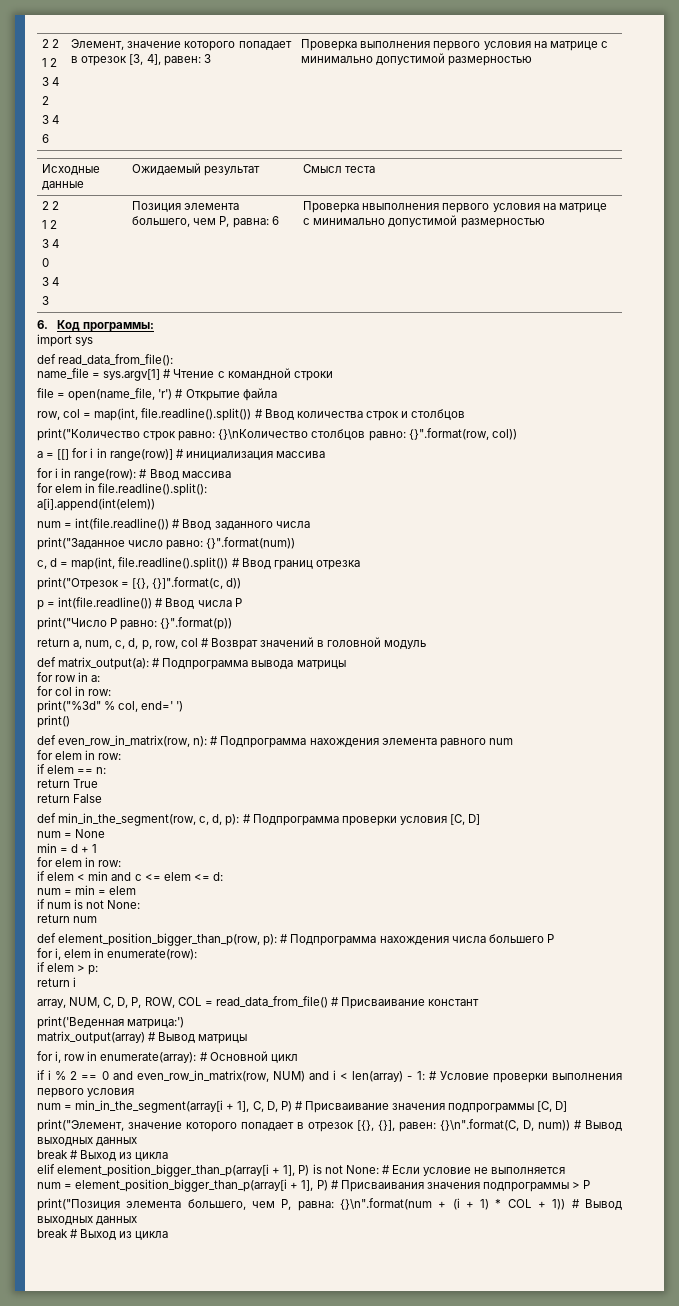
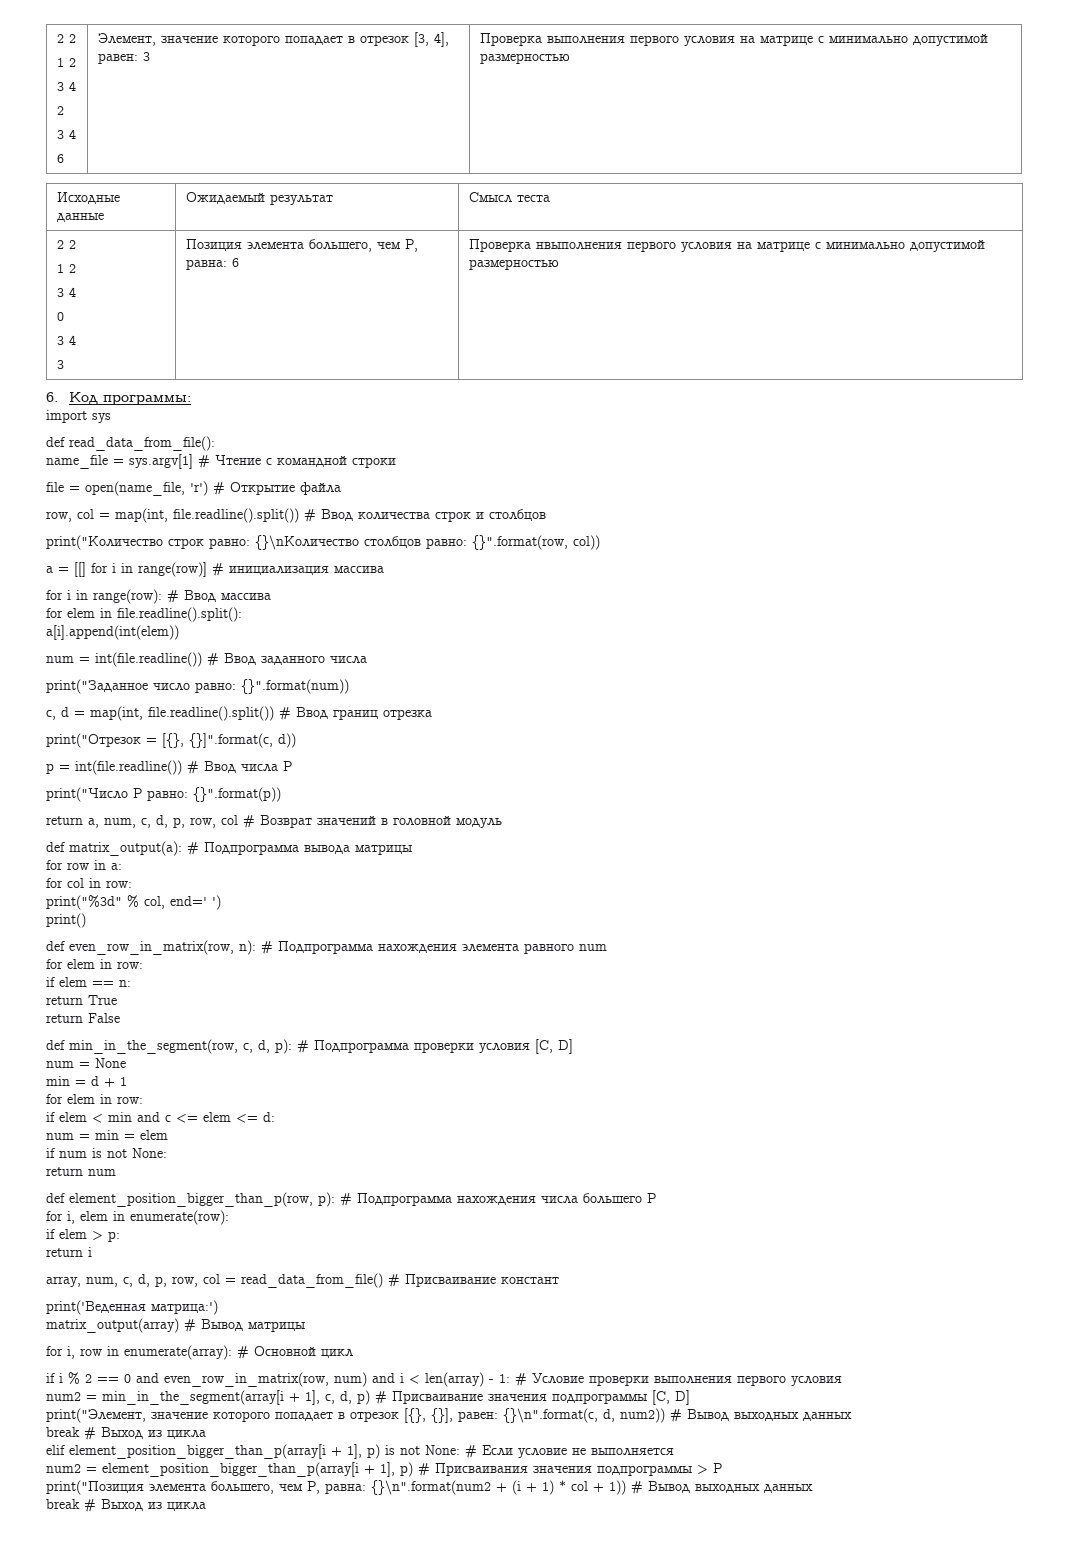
[69,997,202,1008] NUM, C, D, P, ROW, COL -> [86,1274,220,1287] num, c, d, p, row, col
[272,1071,305,1082] NUM) -> [334,1372,367,1387] num)
[37,1103,61,1110] num -> [46,1392,81,1401] num2
[252,1101,292,1112] C, D, P) -> [325,1390,370,1405] c, d, p)
[440,1119,570,1131] {}\n".format(C, D, num)) -> [503,1408,665,1423] {}\n".format(c, d, num2))
[298,1165,310,1176] P) -> [367,1444,380,1459] p)
[37,1182,61,1189] num -> [46,1464,81,1473] num2
[316,1180,328,1191] P) -> [400,1462,413,1477] p)
[339,1198,432,1210] {}\n".format(num -> [371,1480,491,1495] {}\n".format(num2
[507,1199,532,1208] COL -> [571,1481,588,1491] col

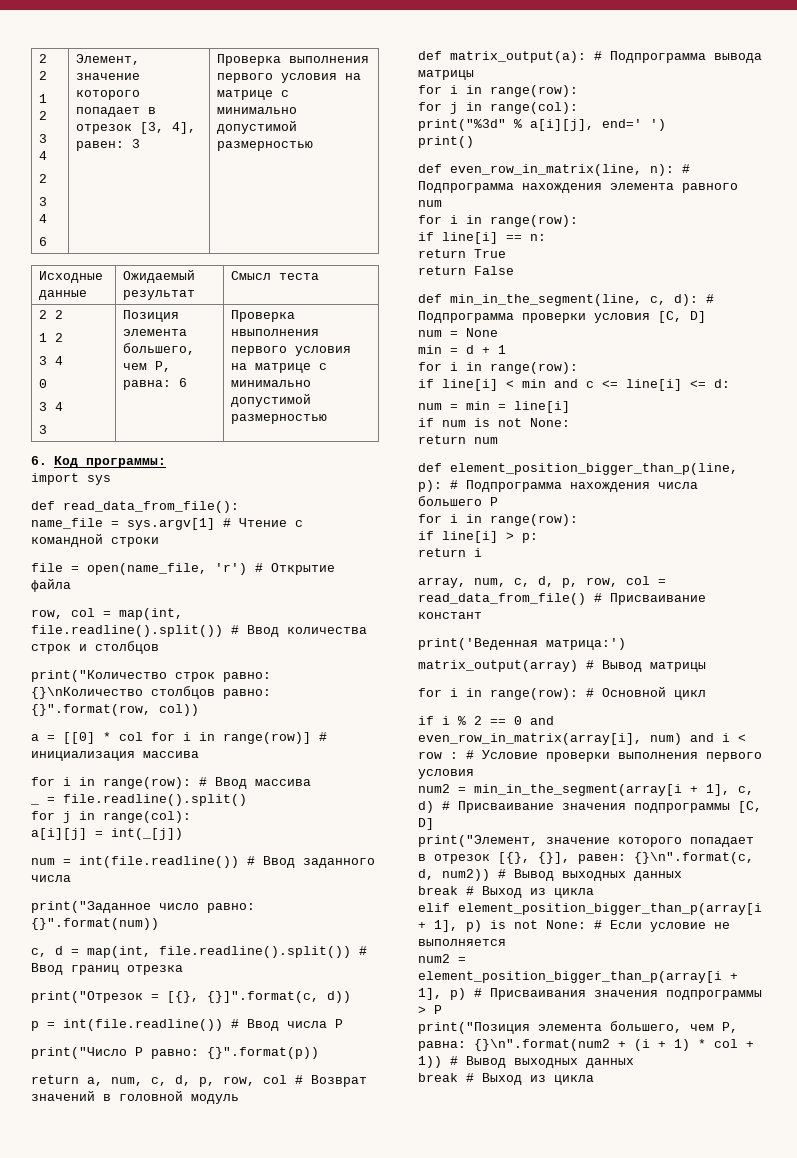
[74,562,86,577] [[] -> [63,732,143,744] [[0] * col
[46,607,242,622] [46,625,179,640] for elem in file.readline().split(): // a[i].append(int(elem)) -> [30,803,39,805] [47,794,247,806] [31,811,191,823] [31,828,183,840] _ = file.readline().split() // for j in range(col): // a[i][j] = int(_[j])
[67,860,122,870] [46,878,132,888] row in a: // for col in row: -> [450,85,578,97] [418,102,578,114] i in range(row): // for j in range(col):
[144,896,165,909] col, -> [530,119,594,131] a[i][j],
[69,940,234,955] even_row_in_matrix(row, -> [450,164,642,176] even_row_in_matrix(line,
[67,959,143,969] [46,977,87,987] elem in row: // if elem -> [450,215,578,227] [418,232,498,244] i in range(row): // if line[i]
[69,1039,292,1054] min_in_the_segment(row, c, d, p): -> [450,294,698,306] min_in_the_segment(line, c, d):
[67,1094,143,1104] [46,1112,87,1122] elem in row: // if elem -> [450,362,578,374] [418,379,498,391] i in range(row): // if line[i]
[203,1112,231,1122] elem -> [626,379,682,391] line[i]
[140,1130,168,1140] elem -> [514,401,570,413] line[i]
[69,1192,313,1207] element_position_bigger_than_p(row, -> [450,463,738,475] element_position_bigger_than_p(line,
[67,1210,229,1225] [46,1229,87,1239] i, elem in enumerate(row): // if elem -> [450,514,578,526] [418,531,498,543] i in range(row): // if line[i]
[67,1345,232,1360] i, row in enumerate(array): -> [450,688,578,700] i in range(row):
[164,1372,329,1387] even_row_in_matrix(row, -> [418,733,642,745] even_row_in_matrix(array[i],
[425,1372,510,1387] len(array) - 1: -> [418,751,458,759] row :
[340,1390,370,1405] d, p) -> [418,801,434,813] d)

